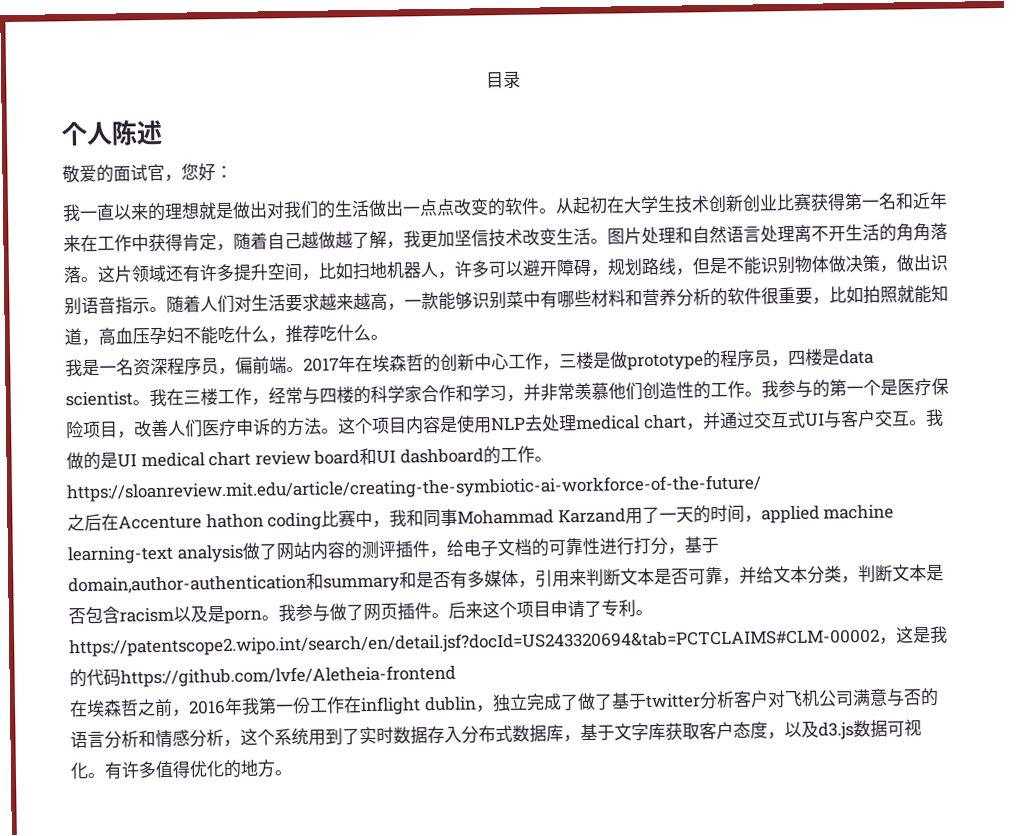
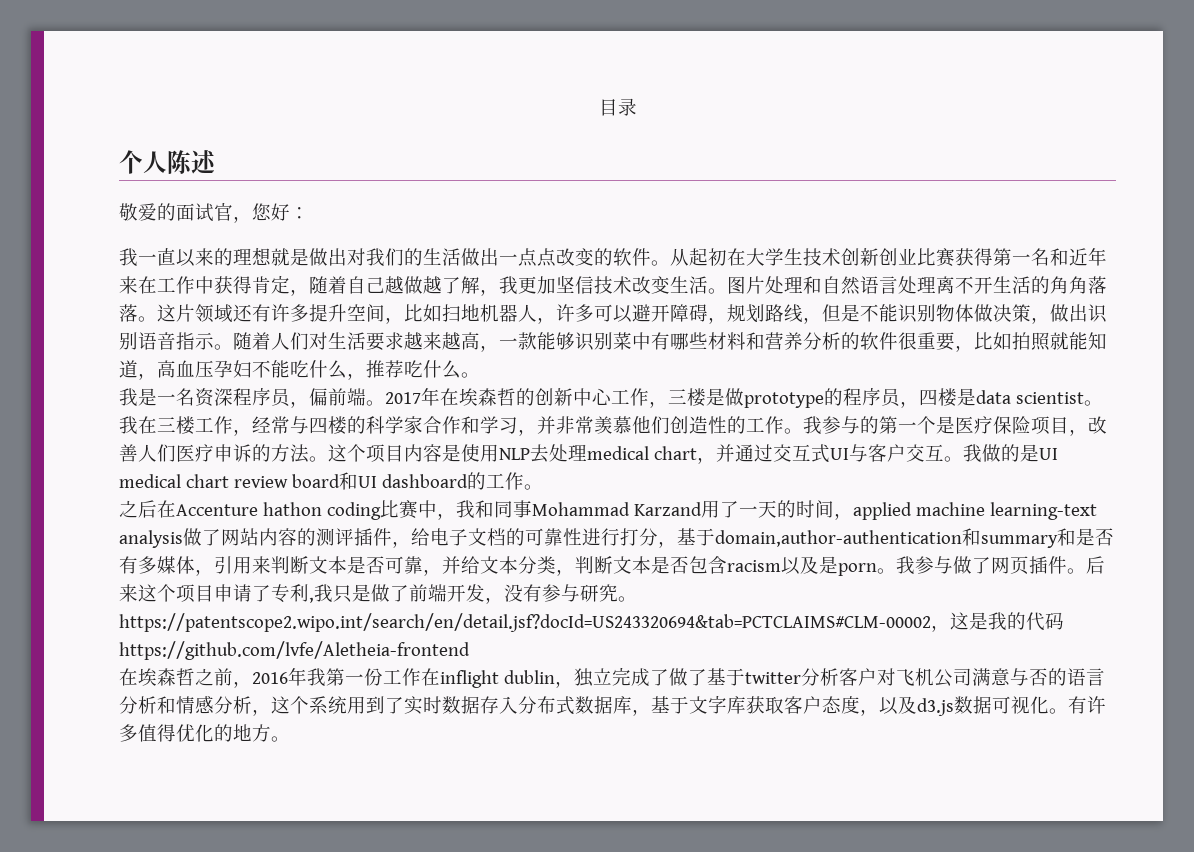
[66,474,762,503] https://sloanreview.mit.edu/article/creating-the-symbiotic-ai-workforce-of-the-future/ -> (543, 487) none
(636, 608) none -> [309,584,618,604] ,我只是做了前端开发，没有参与研究

